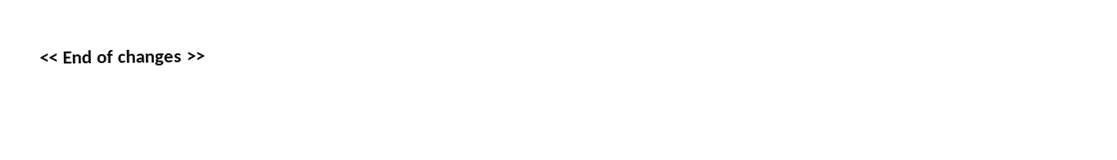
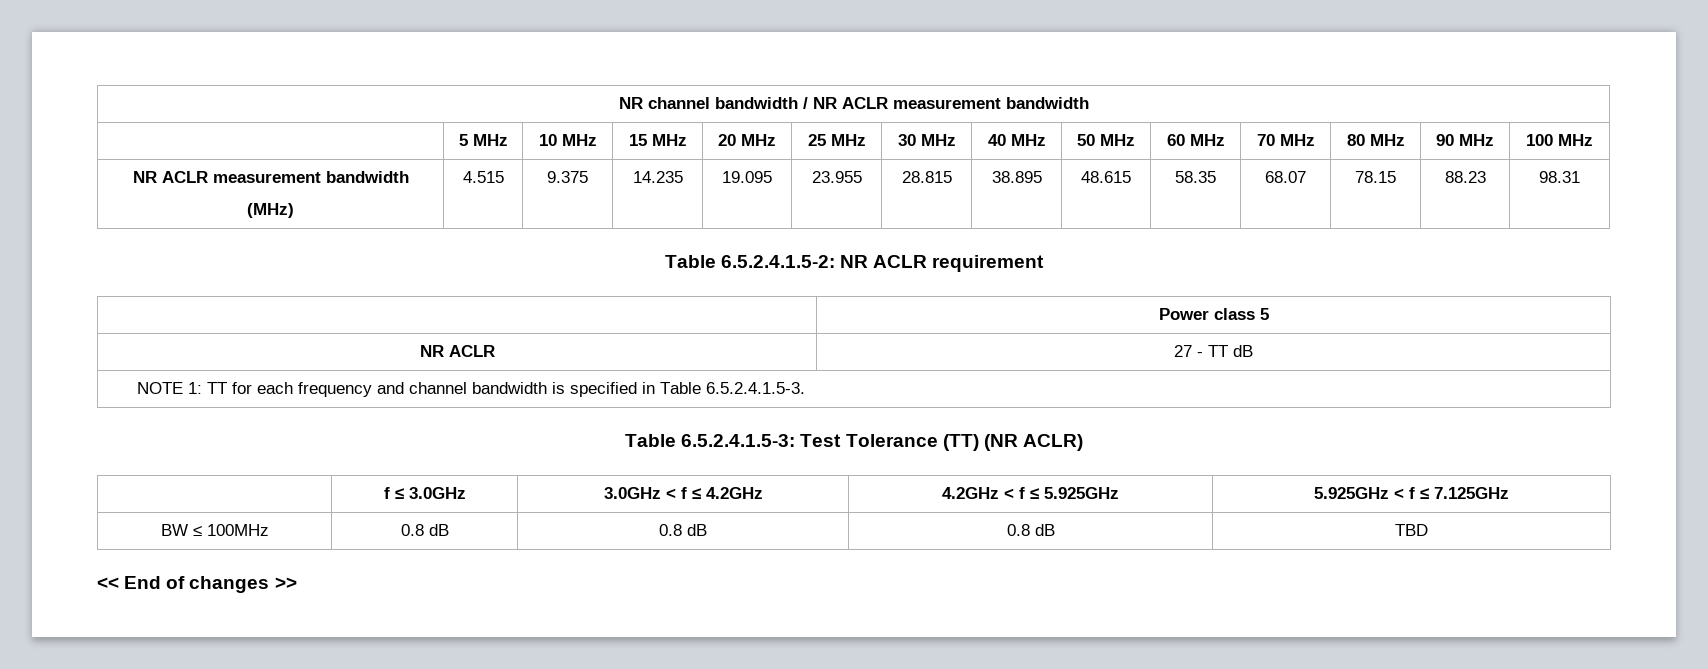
(39, 58) none -> [618,97,1089,109] [458,134,508,146] [538,134,597,146] [628,134,687,146] [718,134,776,146] [807,134,866,146] [897,134,956,146] [987,134,1046,146] [1077,134,1135,146] [1166,134,1225,146] [1256,134,1315,146] [1346,134,1405,146] [1436,134,1494,146] [1526,134,1593,146] [132,171,409,183] [247,203,294,218] [462,171,504,183] [547,171,588,183] [632,171,683,183] [722,171,772,183] [811,171,862,183] [901,171,952,183] [991,171,1042,183] [1081,171,1131,183] [1175,171,1216,183] [1265,171,1306,183] [1355,171,1396,183] [1444,171,1486,183] [1539,171,1580,183] [664,255,1045,272] [1158,308,1269,320] [419,345,495,357] [1174,345,1253,357] [136,382,805,397] [625,434,1083,451] [383,487,466,499] [603,487,763,499] [942,487,1119,499] [1314,487,1509,499] [160,524,269,536] [400,524,449,536] [659,524,707,536] [1006,524,1055,536] [1395,524,1428,536] NR channel bandwidth / NR ACLR measurement bandwidth // | 5 MHz | 10 MHz | 15 MHz | 20 MHz | 25 MHz | 30 MHz | 40 MHz | 50 MHz | 60 MHz | 70 MHz | 80 MHz | 90 MHz | 100 MHz // NR ACLR measurement bandwidth // (MHz) | 4.515 | 9.375 | 14.235 | 19.095 | 23.955 | 28.815 | 38.895 | 48.615 | 58.35 | 68.07 | 78.15 | 88.23 | 98.31 // Table 6.5.2.4.1.5-2: NR ACLR requirement // | Power class 5 // NR ACLR | 27 - TT dB // NOTE 1: TT for each frequency and channel bandwidth is specified in Table 6.5.2.4.1.5-3. // Table 6.5.2.4.1.5-3: Test Tolerance (TT) (NR ACLR) // | f ≤ 3.0GHz | 3.0GHz < f ≤ 4.2GHz | 4.2GHz < f ≤ 5.925GHz | 5.925GHz < f ≤ 7.125GHz // BW ≤ 100MHz | 0.8 dB | 0.8 dB | 0.8 dB | TBD //

